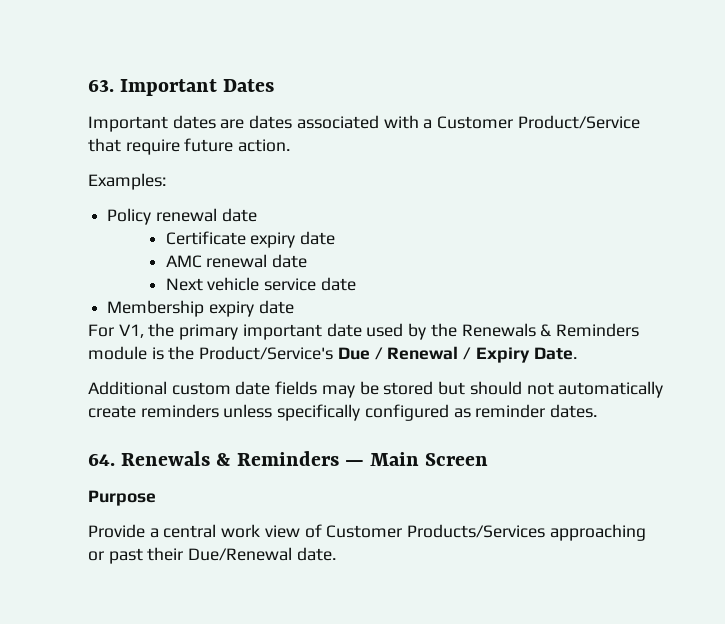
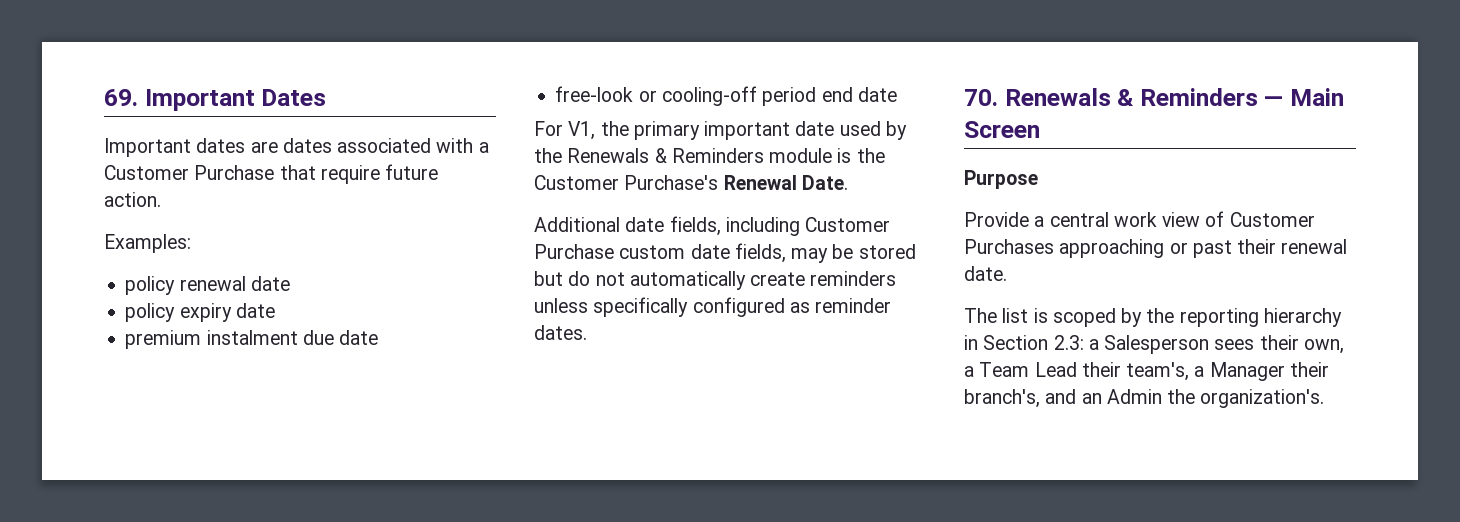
[88,79,114,92] 63. -> [104,89,138,106] 69.
[517,115,640,129] Product/Service -> [194,165,275,180] Purchase
[107,208,257,225] [165,231,335,248] [165,254,307,268] [165,277,356,291] [107,300,254,317] Policy renewal date // Certificate expiry date // AMC renewal date // Next vehicle service date // Membership expiry -> [125,276,290,295] [125,303,275,322] [125,330,379,349] [555,86,853,106] policy renewal date // policy expiry date // premium instalment due date // free-look or cooling-off period end
[199,346,577,363] [88,381,167,395] Product/Service's Due / Renewal / Expiry Date. // Additional -> [534,175,848,190] [534,216,891,236] [534,244,614,259] Customer Purchase's Renewal Date. // Additional date fields, including Customer Purchase
[275,381,318,395] fields -> [734,243,786,263] fields,
[469,381,522,395] should -> [568,271,591,286] do
[88,453,115,466] 64. -> [964,89,998,106] 70.
[407,524,546,538] Products/Services -> [964,239,1054,254] Purchases
[188,547,293,561] Due/Renewal -> [1281,239,1348,254] renewal
(336, 554) none -> [964,308,1342,327] [964,335,1344,354] [964,362,1329,381] [964,389,1325,408] // The list is scoped by the reporting hierarchy in Section 2.3: a Salesperson sees their own, a Team Lead their team's, a Manager their branch's, and an Admin the organization's.

